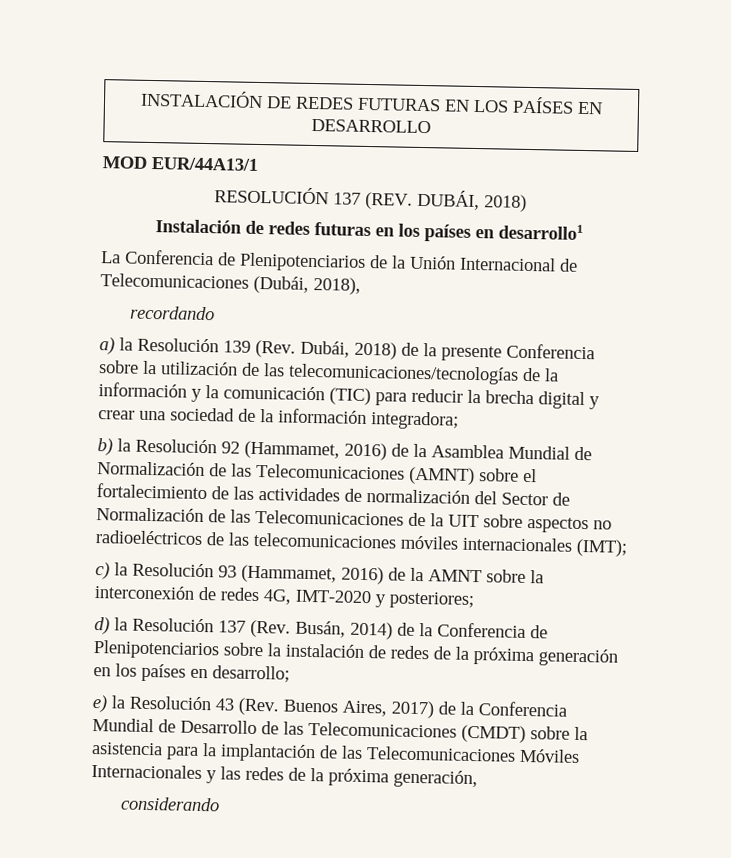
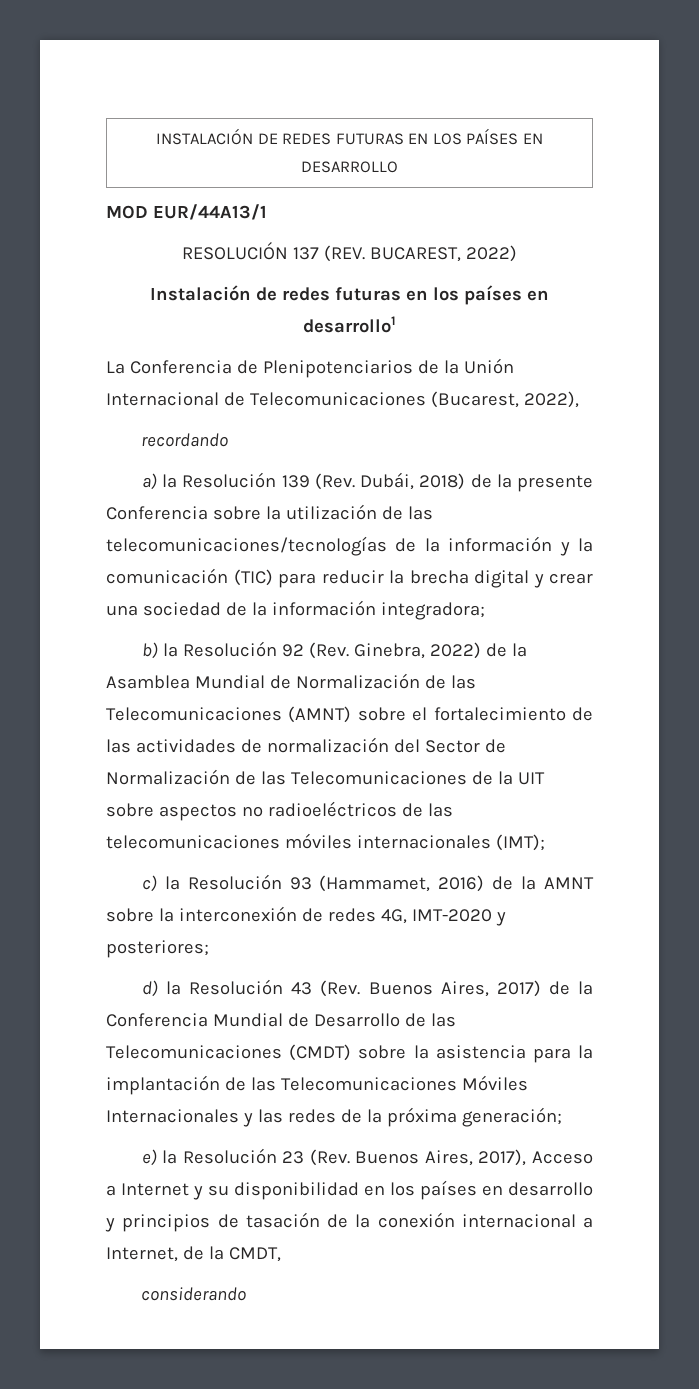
[416,189,527,212] DUBÁI, 2018) -> [369,245,517,262] BUCAREST, 2022)
[253,275,361,295] (Dubái, 2018), -> [430,391,579,408] (Bucarest, 2022),
[244,440,387,461] (Hammamet, 2016) -> [308,642,481,659] (Rev. Ginebra, 2022)
[218,619,548,640] [93,640,618,667] [93,663,290,683] [92,695,212,713] 137 (Rev. Busán, 2014) de la Conferencia de Plenipotenciarios sobre la instalación de redes de la próxima generación en los países en desarrollo; // e) la Resolución -> (284, 987) none
[393,769,478,789] generación, -> [461,1107,562,1127] [141,1148,593,1166] [106,1180,593,1200] [105,1212,593,1232] [106,1246,281,1262] generación; // e) la Resolución 23 (Rev. Buenos Aires, 2017), Acceso a Internet y su disponibilidad en los países en desarrollo y principios de tasación de la conexión internacional a Internet, de la CMDT,

